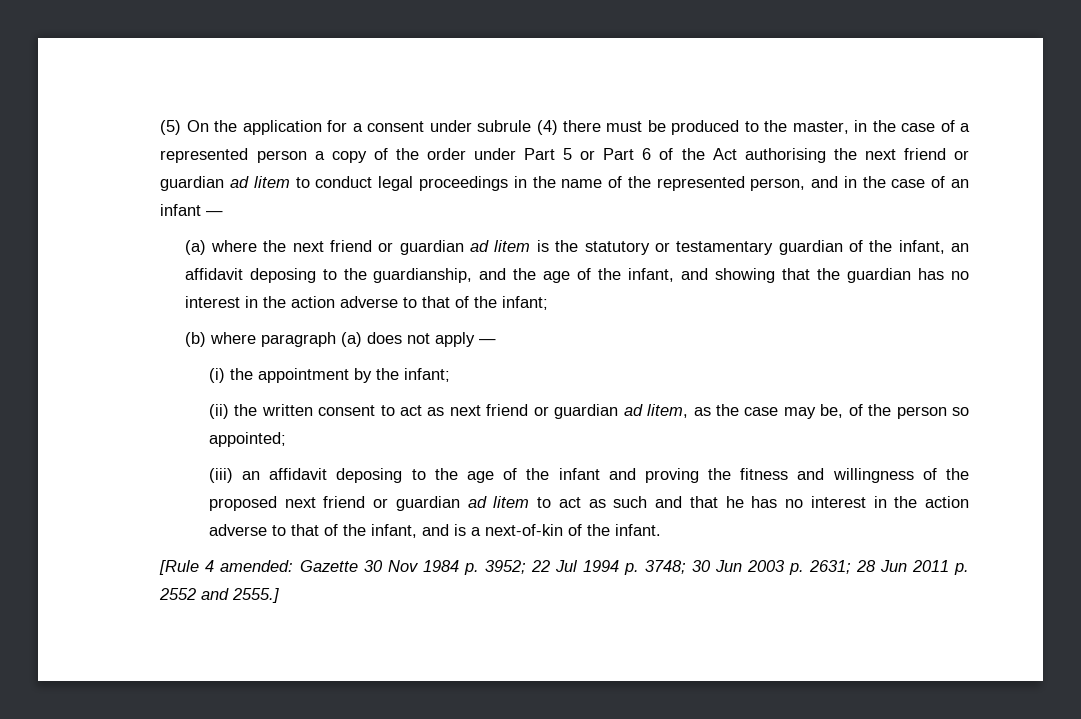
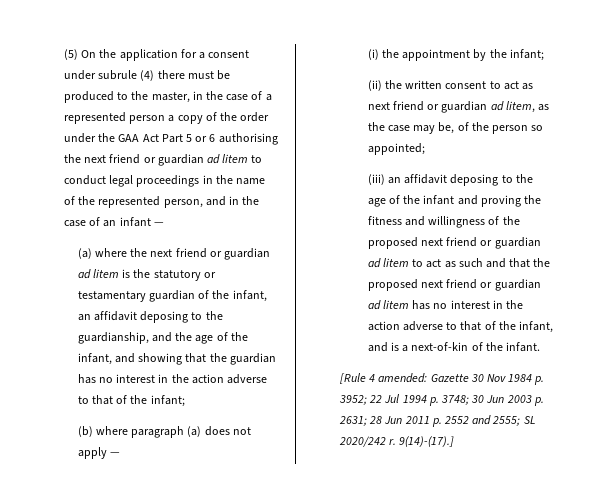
[524,148,737,160] Part 5 or Part 6 of the Act -> [98,133,216,143] the GAA Act Part 5 or 6
[725,496,744,508] he -> [533,258,551,267] [367,279,541,291] [367,300,409,310] the proposed next friend or guardian ad litem
[232,588,280,603] 2555.] -> [492,416,536,426] [338,436,455,447] 2555; SL 2020/242 r. 9(14)-(17).]

